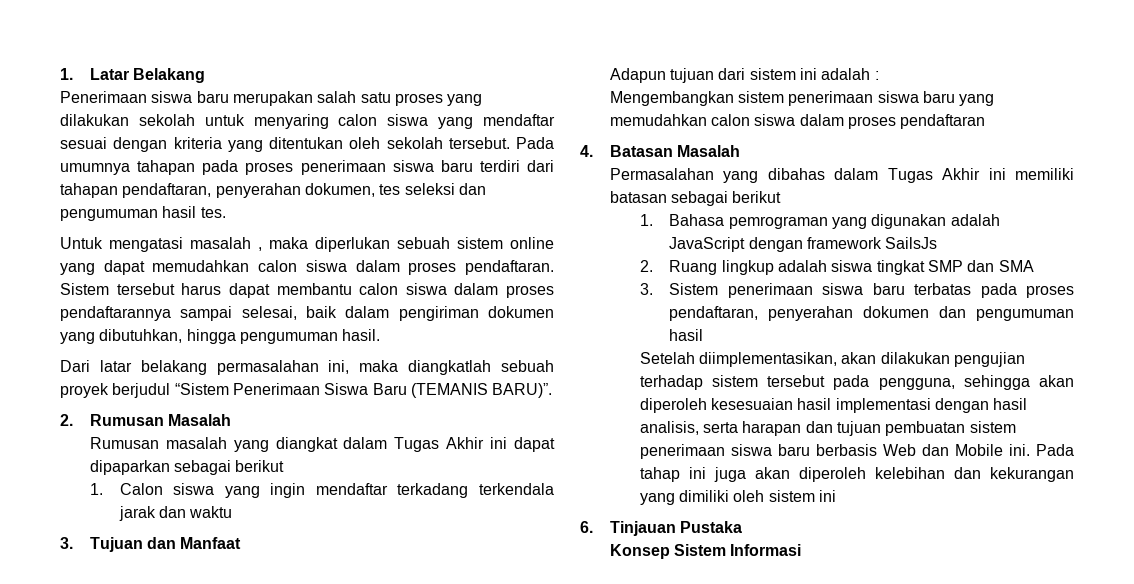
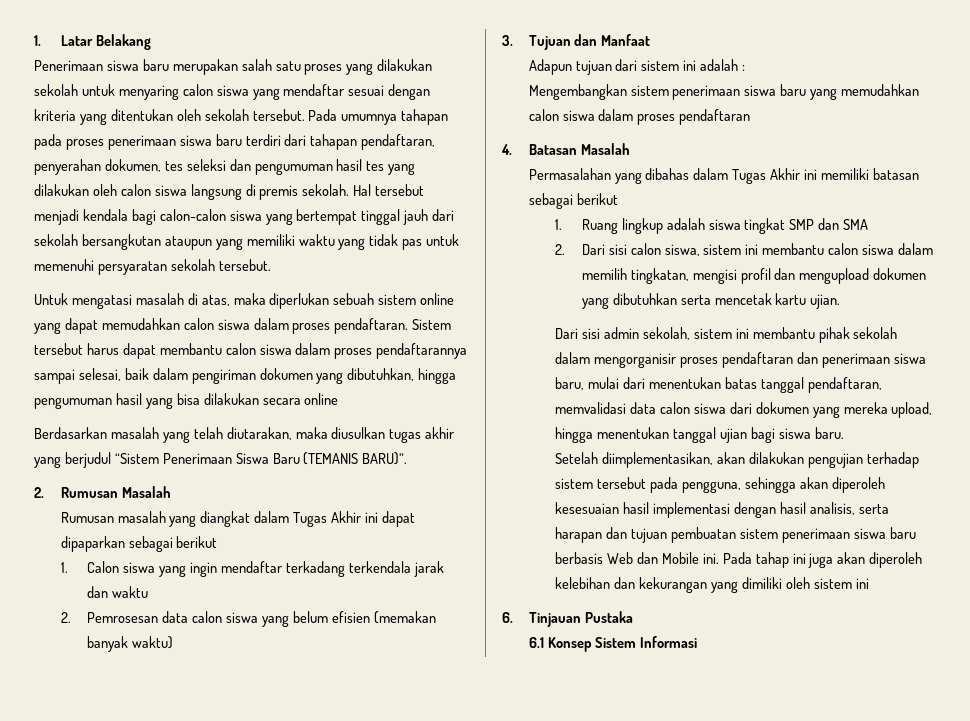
[200,207,226,218] tes. -> [366,161,416,175] [34,184,425,200] [34,209,455,225] [34,234,460,250] [34,259,271,275] tes yang dilakukan oleh calon siswa langsung di premis sekolah. Hal tersebut menjadi kendala bagi calon-calon siswa yang bertempat tinggal jauh dari sekolah bersangkutan ataupun yang memiliki waktu yang tidak pas untuk memenuhi persyaratan sekolah tersebut.
[258,247,262,251] , -> [187,293,230,306] di atas,
[342,329,381,341] [60,360,554,375] [60,383,109,398] hasil. // Dari latar belakang permasalahan ini, maka diangkatlah sebuah proyek -> [115,393,339,409] [34,427,455,443] [34,456,61,468] hasil yang bisa dilakukan secara online // Berdasarkan masalah yang telah diutarakan, maka diusulkan tugas akhir yang
(233, 512) none -> [60,611,436,627] [87,636,174,652] // 2. Pemrosesan data calon siswa yang belum efisien (memakan banyak waktu)
[669,214,1000,229] [669,237,938,252] [639,260,653,272] Bahasa pemrograman yang digunakan adalah JavaScript dengan framework SailsJs // 2. -> (563, 224) none
[639,283,1074,298] [669,306,1074,321] [669,329,704,341] 3. Sistem penerimaan siswa baru terbatas pada proses pendaftaran, penyerahan dokumen dan pengumuman hasil -> [555,243,933,256] [581,268,927,284] [581,293,841,309] [555,327,898,343] [555,352,926,368] [555,377,882,393] [555,402,933,418] [555,427,844,443] 2. Dari sisi calon siswa, sistem ini membantu calon siswa dalam memilih tingkatan, mengisi profil dan mengupload dokumen yang dibutuhkan serta mencetak kartu ujian. // Dari sisi admin sekolah, sistem ini membantu pihak sekolah dalam mengorganisir proses pendaftaran dan penerimaan siswa baru, mulai dari menentukan batas tanggal pendaftaran, memvalidasi data calon siswa dari dokumen yang mereka upload, hingga menentukan tanggal ujian bagi siswa baru.
(743, 527) none -> [528,637,544,648] 6.1

